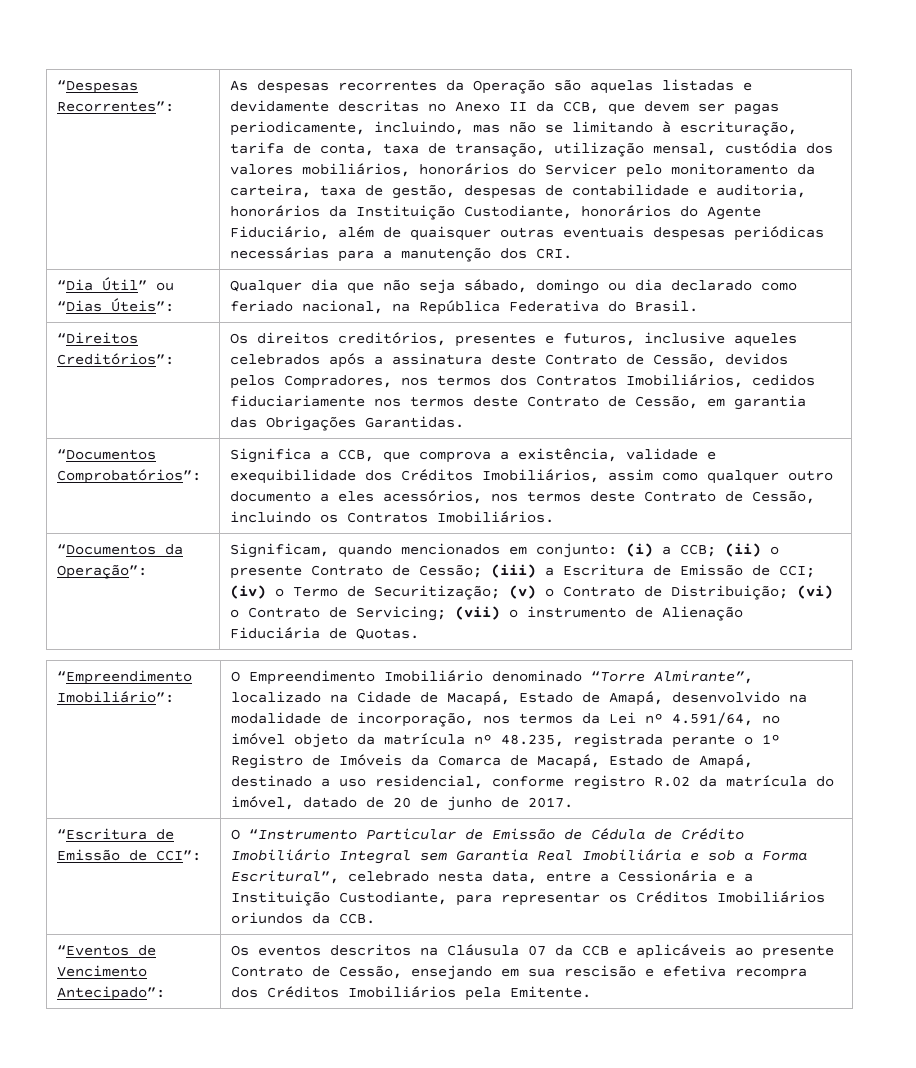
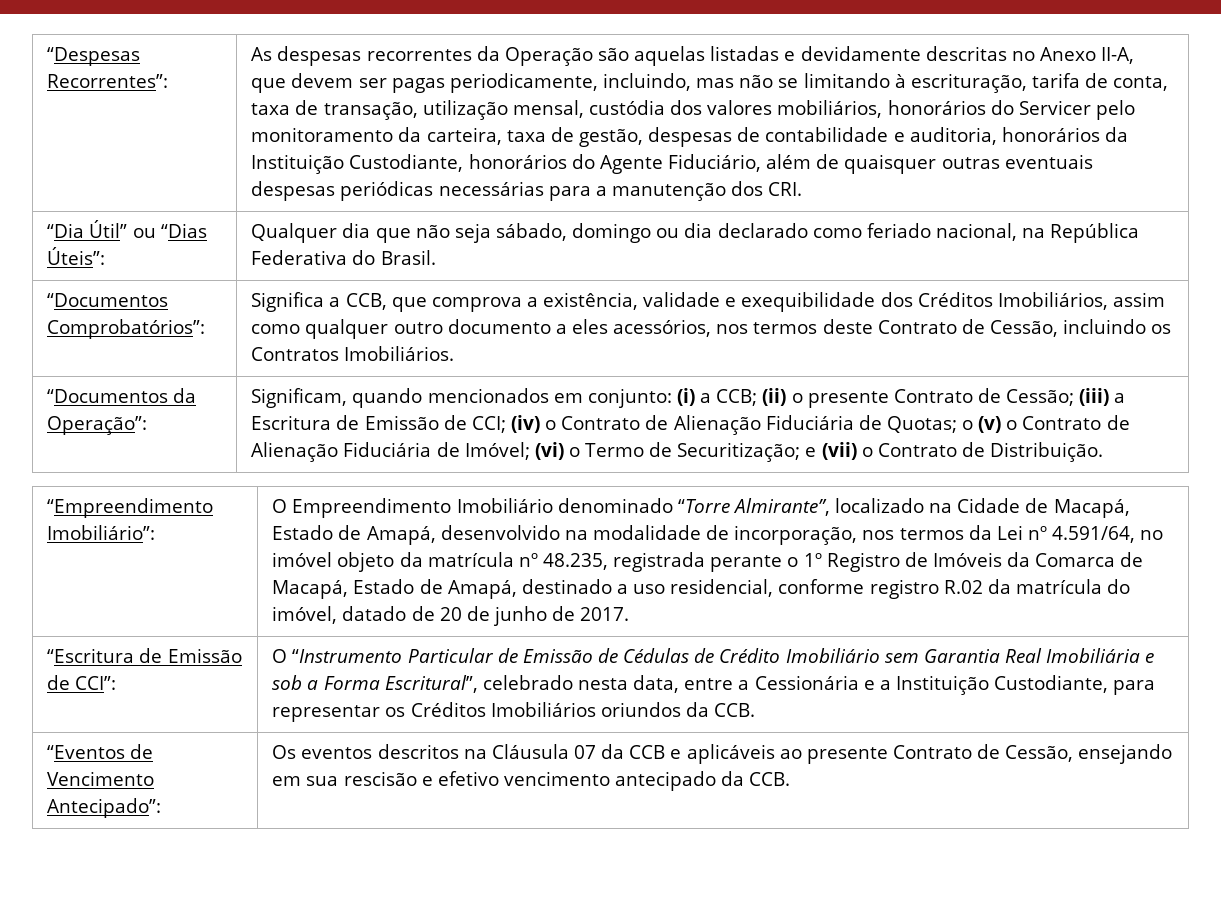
[508,101,599,114] II da CCB, -> [1101,47,1135,64] II-A,
[56,332,138,344] [56,353,174,365] [229,332,797,347] [229,353,788,368] [229,374,815,389] [229,395,806,410] [229,416,464,431] // “Direitos Creditórios”: | Os direitos creditórios, presentes e futuros, inclusive aqueles celebrados após a assinatura deste Contrato de Cessão, devidos pelos Compradores, nos termos dos Contratos Imobiliários, cedidos fiduciariamente nos termos deste Contrato de Cessão, em garantia das Obrigações Garantidas. -> (436, 257) none
[292,585,833,600] [229,606,743,621] [229,627,419,640] Termo de Securitização; (v) o Contrato de Distribuição; (vi) o Contrato de Servicing; (vii) o instrumento de Alienação Fiduciária de Quotas. -> [561,415,1130,435] [251,442,1104,462] Contrato de Alienação Fiduciária de Quotas; o (v) o Contrato de Alienação Fiduciária de Imóvel; (vi) o Termo de Securitização; e (vii) o Contrato de Distribuição.
[590,828,645,840] Cédula -> [623,648,690,663] Cédulas
[338,850,411,864] Integral -> (880, 655) none
[662,965,807,980] [230,986,591,1001] efetiva recompra dos Créditos Imobiliários pela Emitente. -> [437,771,791,791] efetivo vencimento antecipado da CCB.

